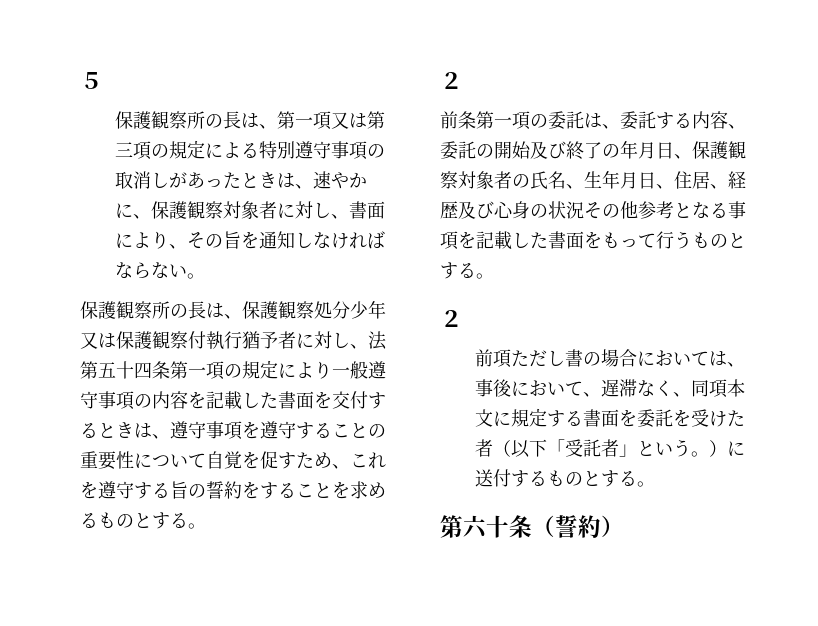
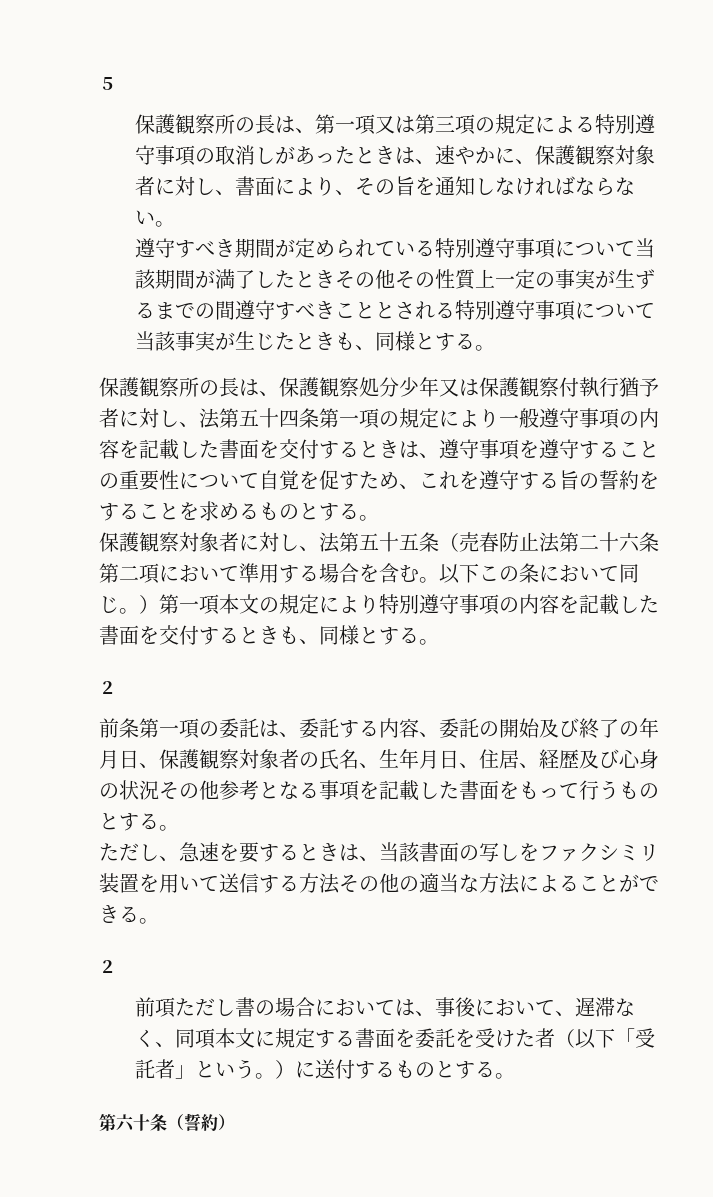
(206, 276) none -> [135,238,656,259] [135,269,656,290] [135,300,656,321] [135,331,496,352] // 遵守すべき期間が定められている特別遵守事項について当該期間が満了したときその他その性質上一定の事実が生ずるまでの間遵守すべきこととされる特別遵守事項について当該事実が生じたときも、同様とする。
(206, 526) none -> [99,532,659,553] [99,563,639,584] [99,594,659,615] [99,625,439,645] // 保護観察対象者に対し、法第五十五条（売春防止法第二十六条第二項において準用する場合を含む。以下この条において同じ。）第一項本文の規定により特別遵守事項の内容を記載した書面を交付するときも、同様とする。
(494, 276) none -> [99,842,659,863] [99,873,659,894] [99,905,159,924] // ただし、急速を要するときは、当該書面の写しをファクシミリ装置を用いて送信する方法その他の適当な方法によることができる。

